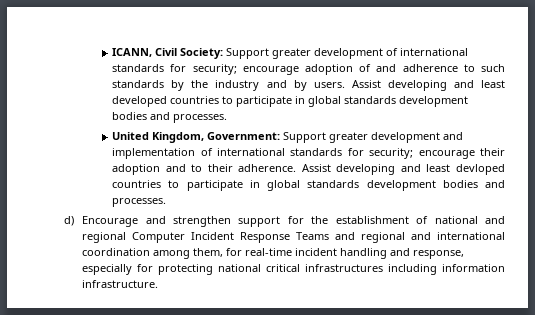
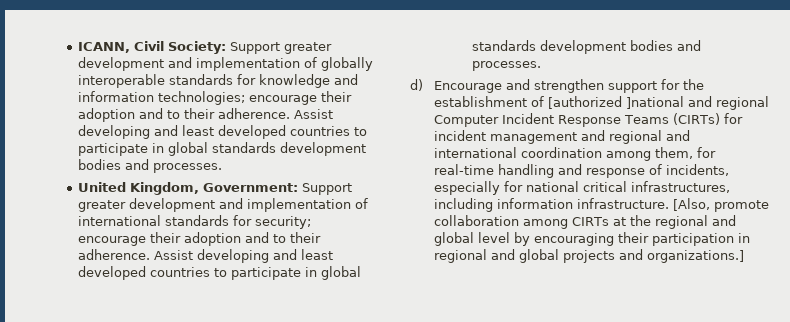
[386,48,469,56] [112,64,505,75] [112,80,345,91] of international standards for security; encourage adoption of and adherence to such standards by the industry and by users. -> [168,57,374,71] [78,74,359,88] [78,91,353,105] [78,108,291,122] and implementation of globally interoperable standards for knowledge and information technologies; encourage their adoption and to their adherence.
[456,164,505,175] devloped -> [78,266,147,280] developed
[434,216,478,224] national -> [548,96,685,109] [authorized ]national
(330, 236) none -> [673,113,744,125] [434,130,578,144] (CIRTs) for incident management
[295,248,338,256] incident -> (495, 169) none
[413,250,465,259] response, -> [586,164,730,178] response of incidents,
[158,264,214,275] protecting -> (524, 186) none
[305,264,384,272] infrastructures -> [631,181,731,193] infrastructures,
(159, 284) none -> [673,198,770,212] [434,215,737,229] [434,232,751,246] [434,249,745,263] [Also, promote collaboration among CIRTs at the regional and global level by encouraging their participation in regional and global projects and organizations.]

